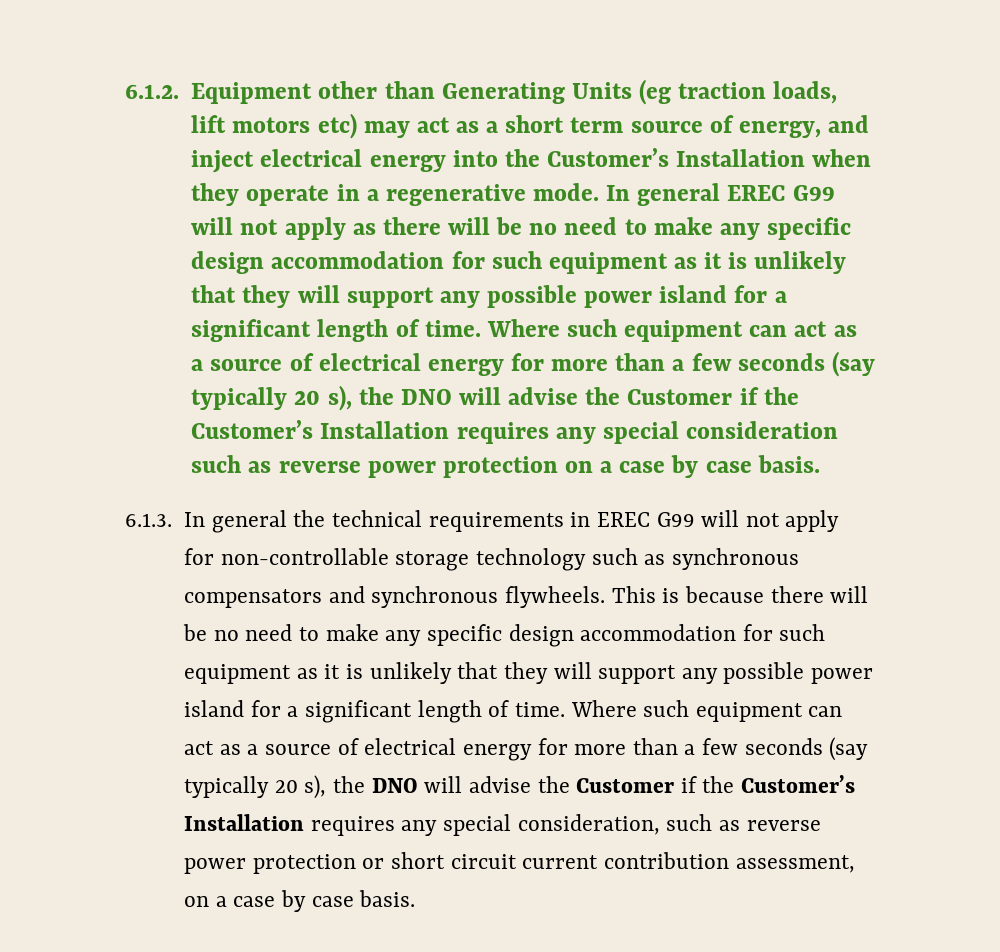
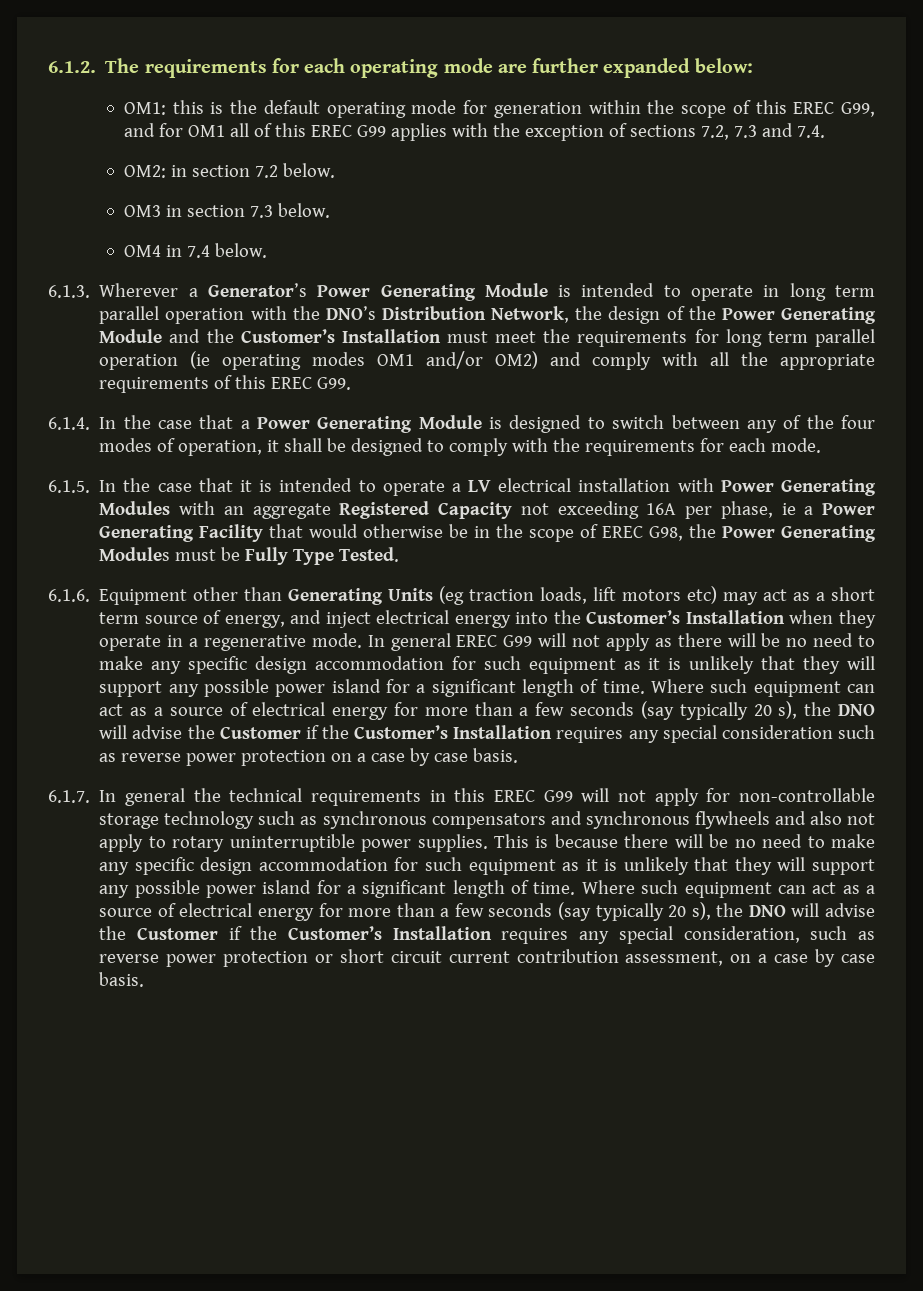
(179, 91) none -> [105,58,753,78] [123,100,875,118] [123,123,825,141] [123,163,335,178] [123,203,330,218] [123,243,267,258] [48,283,875,301] [99,306,877,324] [99,329,876,347] [99,351,875,370] [99,375,352,393] [48,415,875,433] [99,438,822,456] [48,478,876,496] [99,501,875,519] [99,524,877,542] [99,547,400,565] [48,589,90,602] The requirements for each operating mode are further expanded below: // OM1: this is the default operating mode for generation within the scope of this EREC G99, and for OM1 all of this EREC G99 applies with the exception of sections 7.2, 7.3 and 7.4. // OM2: in section 7.2 below. // OM3 in section 7.3 below. // OM4 in 7.4 below. // 6.1.3. Wherever a Generator’s Power Generating Module is intended to operate in long term parallel operation with the DNO’s Distribution Network, the design of the Power Generating Module and the Customer’s Installation must meet the requirements for long term parallel operation (ie operating modes OM1 and/or OM2) and comply with all the appropriate requirements of this EREC G99. // 6.1.4. In the case that a Power Generating Module is designed to switch between any of the four modes of operation, it shall be designed to comply with the requirements for each mode. // 6.1.5. In the case that it is intended to operate a LV electrical installation with Power Generating Modules with an aggregate Registered Capacity not exceeding 16A per phase, ie a Power Generating Facility that would otherwise be in the scope of EREC G98, the Power Generating Modules must be Fully Type Tested. // 6.1.6.
[125,513,172,527] 6.1.3. -> [48,790,90,803] 6.1.7.
(591, 519) none -> [454,788,486,802] this
[505,586,606,608] flywheels. -> [694,811,876,829] [99,834,488,852] flywheels and also not apply to rotary uninterruptible power supplies.

